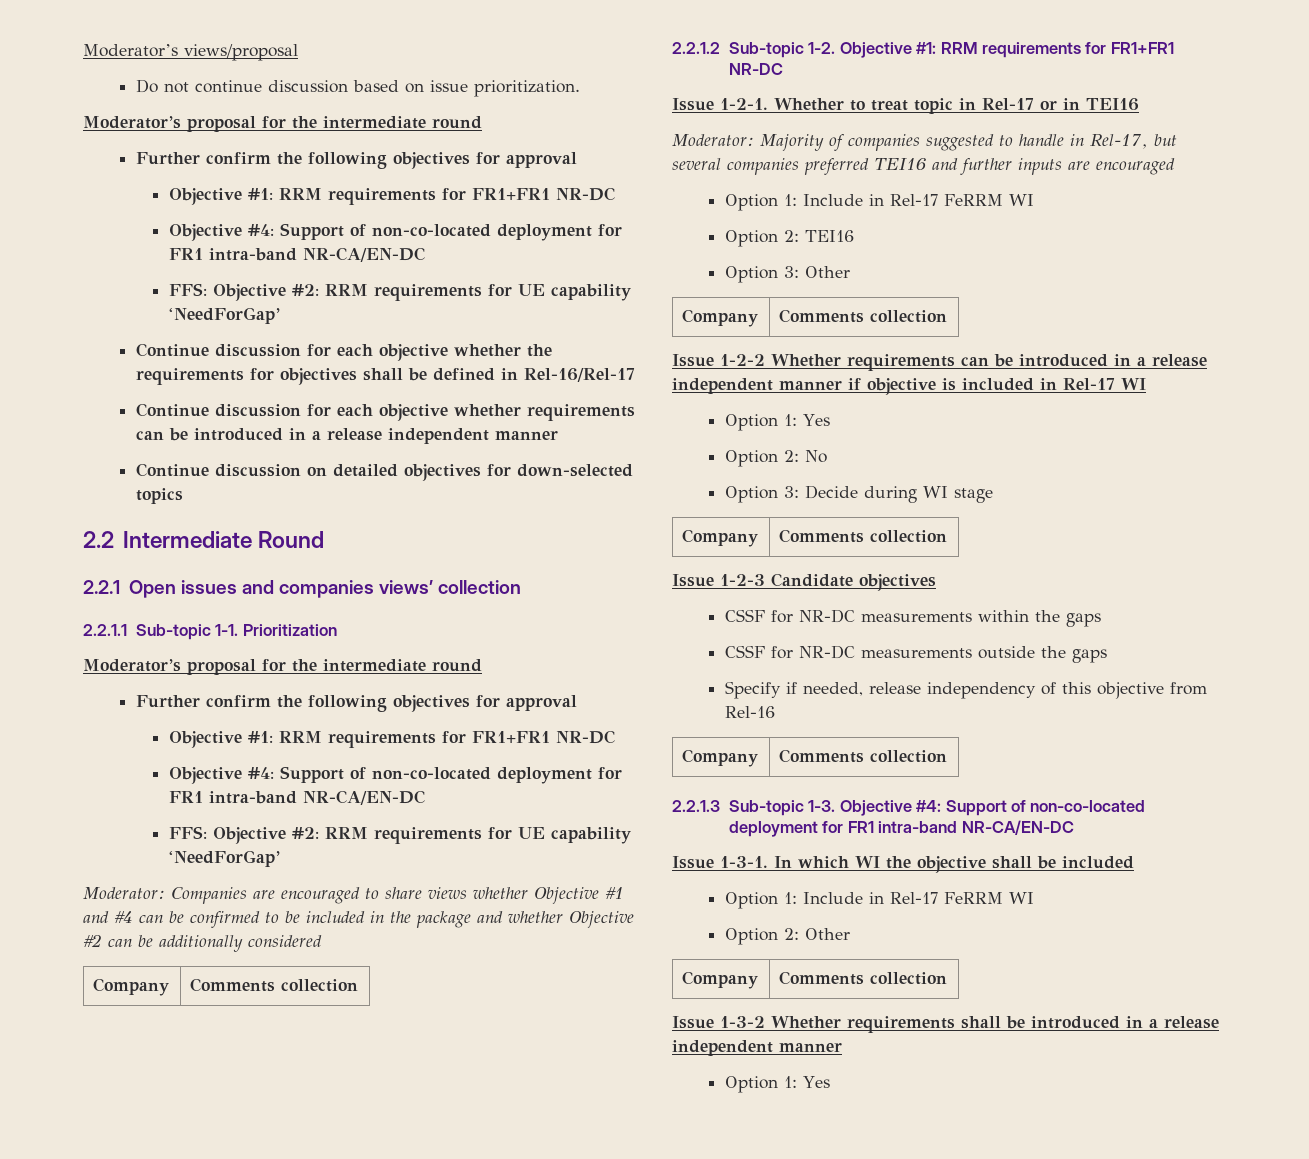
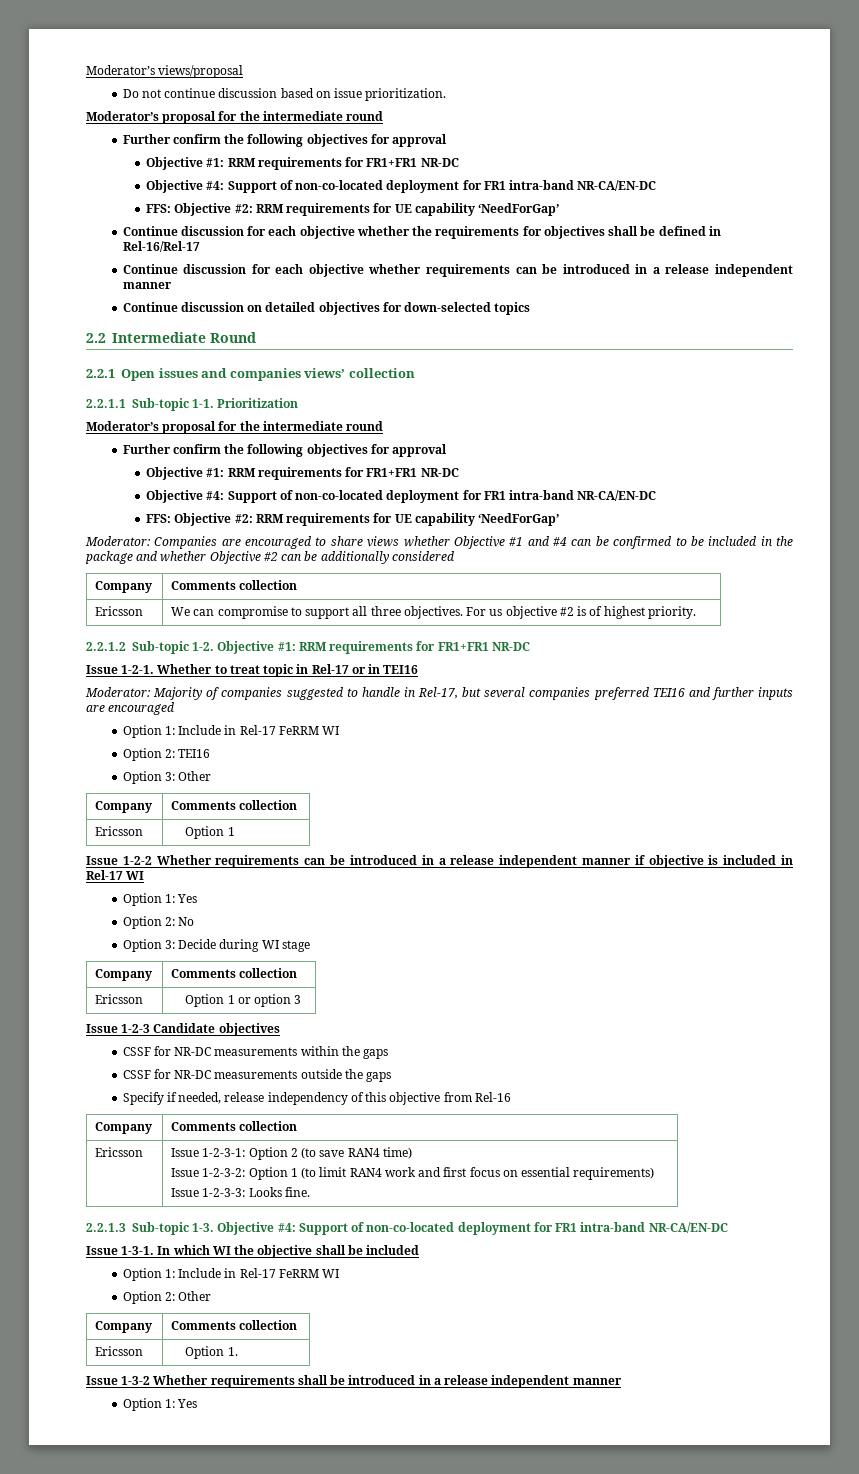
(359, 985) none -> [95,606,144,616] [171,606,696,619] // Ericsson | We can compromise to support all three objectives. For us objective #2 is of highest priority.
(948, 316) none -> [95,826,144,836] [185,826,235,839] // Ericsson | Option 1
(948, 536) none -> [95,994,144,1004] [185,994,302,1007] // Ericsson | Option 1 or option 3
(948, 756) none -> [95,1147,144,1157] [171,1147,412,1160] [171,1167,655,1180] [171,1187,310,1197] // Ericsson | Issue 1-2-3-1: Option 2 (to save RAN4 time) // Issue 1-2-3-2: Option 1 (to limit RAN4 work and first focus on essential requirements) // Issue 1-2-3-3: Looks fine.
(948, 978) none -> [95,1346,144,1356] [185,1346,238,1359] // Ericsson | Option 1.

